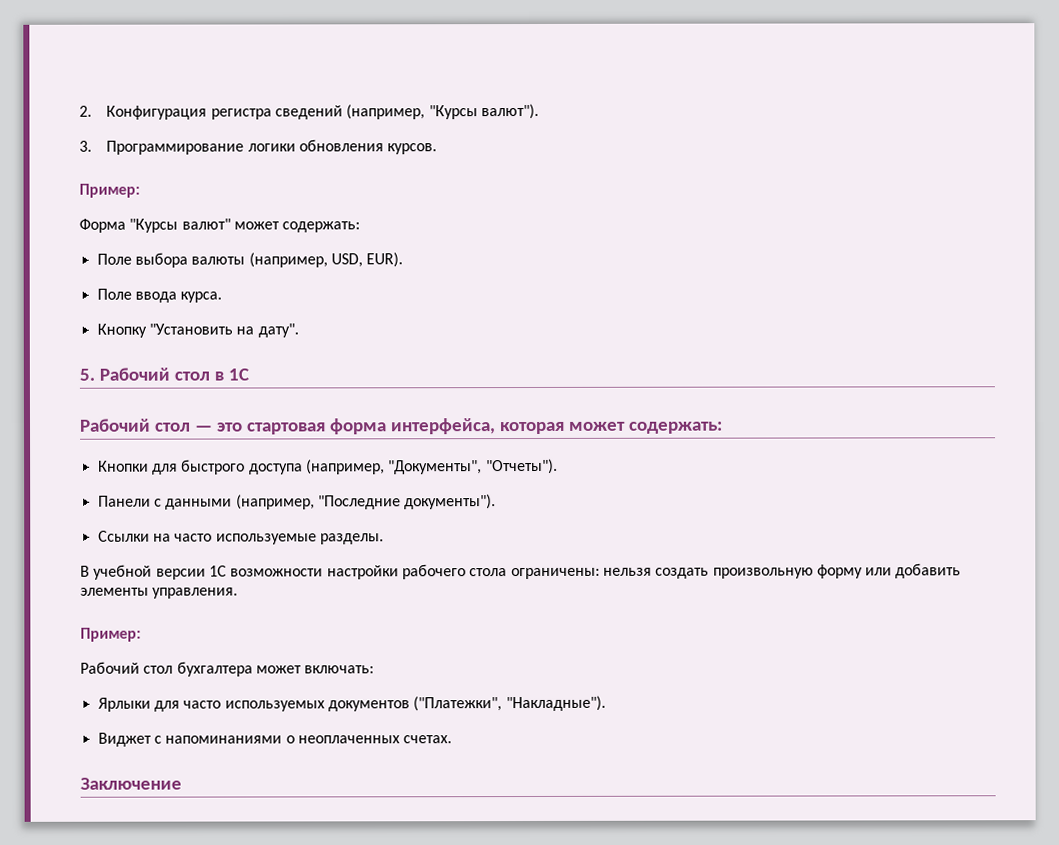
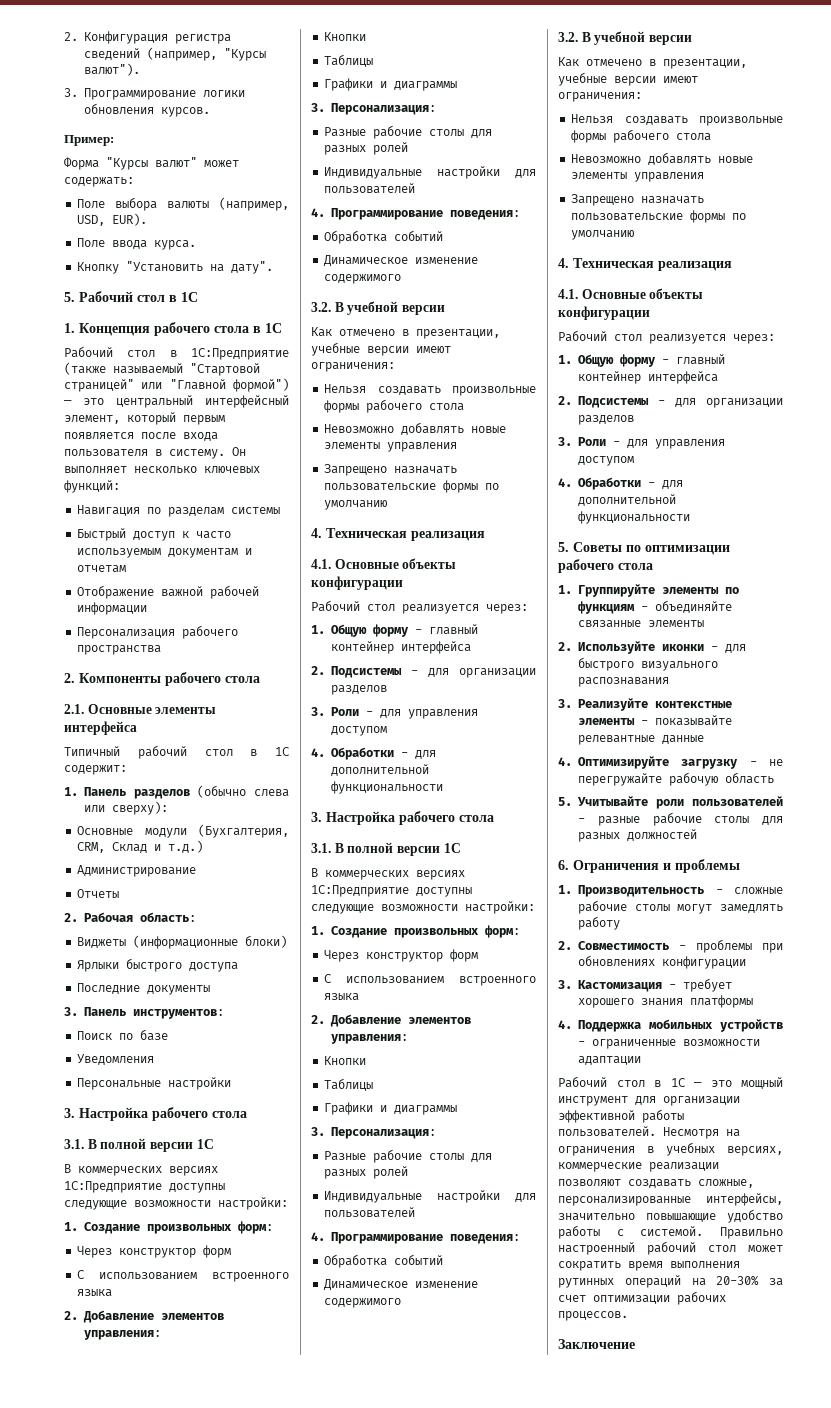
[79,418,723,435] [97,458,558,475] [97,494,497,510] [97,530,384,545] [80,563,962,580] [80,587,239,599] [80,627,141,642] [80,661,375,677] [97,695,606,712] [97,732,453,747] Рабочий стол — это стартовая форма интерфейса, которая может содержать: // Кнопки для быстрого доступа (например, "Документы", "Отчеты"). // Панели с данными (например, "Последние документы"). // Ссылки на часто используемые разделы. // В учебной версии 1С возможности настройки рабочего стола ограничены: нельзя создать произвольную форму или добавить элементы управления. // Пример: // Рабочий стол бухгалтера может включать: // Ярлыки для часто используемых документов ("Платежки", "Накладные"). // Виджет с напоминаниями о неоплаченных счетах. -> [64,322,282,336] [64,346,289,360] [64,362,260,376] [64,378,289,392] [64,395,289,408] [64,412,225,425] [64,432,218,441] [64,447,246,459] [64,466,260,474] [64,480,120,493] [77,505,281,517] [77,528,232,541] [77,548,253,558] [77,565,127,573] [77,585,260,599] [77,602,148,615] [77,625,239,639] [77,645,162,655] [64,672,260,686] [64,704,217,714] [64,721,137,735] [64,745,289,759] [64,765,127,775] [64,785,289,799] [84,801,168,815] [77,824,289,838] [77,840,204,853] [77,865,197,877] [77,889,120,898] [64,912,196,923] [77,935,288,949] [77,958,239,972] [77,983,211,995] [64,1007,224,1019] [77,1029,169,1041] [77,1054,155,1065] [77,1077,232,1090] [64,1107,247,1121] [64,1138,214,1152] [64,1164,218,1176] [64,1181,225,1193] [64,1197,288,1210] [64,1221,273,1234] [77,1245,232,1258] [77,1270,289,1282] [77,1289,113,1297] [64,1310,224,1323] [84,1330,161,1340] [324,32,367,41] [324,54,374,67] [324,78,458,91] [311,103,436,115] [324,125,493,139] [324,142,409,155] [324,166,536,179] [324,183,416,194] [311,208,520,220] [324,230,444,244] [324,255,479,266] [324,274,402,284] [311,301,445,315] [311,327,500,339] [311,342,451,356] [311,362,395,372] [324,384,536,396] [324,399,465,413] [324,422,507,435] [324,442,458,452] [324,464,458,476] [324,480,500,493] [324,500,388,510] [311,528,485,541] [311,558,457,569] [311,576,403,590] [311,600,528,614] [311,624,478,637] [331,641,471,654] [311,666,536,678] [331,685,387,695] [311,707,478,719] [331,726,387,736] [311,747,436,760] [331,764,429,776] [331,781,443,794] [311,811,494,825] [311,842,461,856] [311,868,465,880] [311,885,472,897] [311,901,535,914] [311,925,520,938] [324,949,479,962] [324,974,536,986] [324,993,360,1001] [311,1014,471,1027] [331,1034,408,1044] [324,1056,367,1065] [324,1078,374,1091] [324,1102,458,1115] [311,1127,436,1139] [324,1149,493,1163] [324,1166,409,1179] [324,1190,536,1203] [324,1207,416,1218] [311,1232,520,1244] [324,1254,444,1268] [324,1279,479,1290] [324,1298,402,1308] [558,31,692,45] [558,57,747,69] [558,72,698,86] [558,92,642,102] [571,114,783,126] [571,129,712,143] [571,152,754,165] [571,172,705,182] [571,194,705,206] [571,210,747,223] [571,230,635,240] [558,258,732,271] [558,288,704,299] [558,306,650,320] [558,330,775,344] [558,354,725,367] [578,371,718,384] [558,396,783,408] [578,415,634,425] [558,437,725,449] [578,456,634,466] [558,477,683,490] [578,494,676,506] [578,511,690,524] [558,542,730,555] [558,559,653,573] [558,584,739,597] [578,600,732,614] [578,620,704,628] [558,641,746,654] [578,657,718,671] [578,677,669,687] [558,698,732,711] [578,715,732,726] [578,735,704,745] [558,756,783,769] [578,772,774,786] [558,796,783,809] [578,812,783,826] [578,829,697,842] [558,859,740,873] [558,885,783,897] [578,900,783,914] [578,916,620,930] [558,939,783,953] [578,955,746,969] [558,978,732,992] [578,995,753,1008] [558,1019,783,1032] [578,1039,760,1049] [578,1056,641,1065] [558,1076,783,1089] [558,1096,740,1106] [558,1109,684,1123] [558,1126,740,1139] [558,1142,783,1156] [558,1162,719,1172] [558,1179,754,1188] [558,1193,783,1206] [558,1209,783,1223] [558,1225,783,1239] [558,1241,783,1255] [558,1261,740,1271] [558,1275,783,1288] [558,1291,726,1305] [558,1311,628,1321] 1. Концепция рабочего стола в 1С // Рабочий стол в 1С:Предприятие (также называемый "Стартовой страницей" или "Главной формой") — это центральный интерфейсный элемент, который первым появляется после входа пользователя в систему. Он выполняет несколько ключевых функций: // Навигация по разделам системы // Быстрый доступ к часто используемым документам и отчетам // Отображение важной рабочей информации // Персонализация рабочего пространства // 2. Компоненты рабочего стола // 2.1. Основные элементы интерфейса // Типичный рабочий стол в 1С содержит: // 1. Панель разделов (обычно слева или сверху): // Основные модули (Бухгалтерия, CRM, Склад и т.д.) // Администрирование // Отчеты // 2. Рабочая область: // Виджеты (информационные блоки) // Ярлыки быстрого доступа // Последние документы // 3. Панель инструментов: // Поиск по базе // Уведомления // Персональные настройки // 3. Настройка рабочего стола // 3.1. В полной версии 1С // В коммерческих версиях 1С:Предприятие доступны следующие возможности настройки: // 1. Создание произвольных форм: // Через конструктор форм // С использованием встроенного языка // 2. Добавление элементов управления: // Кнопки // Таблицы // Графики и диаграммы // 3. Персонализация: // Разные рабочие столы для разных ролей // Индивидуальные настройки для пользователей // 4. Программирование поведения: // Обработка событий // Динамическое изменение содержимого // 3.2. В учебной версии // Как отмечено в презентации, учебные версии имеют ограничения: // Нельзя создавать произвольные формы рабочего стола // Невозможно добавлять новые элементы управления // Запрещено назначать пользовательские формы по умолчанию // 4. Техническая реализация // 4.1. Основные объекты конфигурации // Рабочий стол реализуется через: // 1. Общую форму - главный контейнер интерфейса // 2. Подсистемы - для организации разделов // 3. Роли - для управления доступом // 4. Обработки - для дополнительной функциональности // 3. Настройка рабочего стола // 3.1. В полной версии 1С // В коммерческих версиях 1С:Предприятие доступны следующие возможности настройки: // 1. Создание произвольных форм: // Через конструктор форм // С использованием встроенного языка // 2. Добавление элементов управления: // Кнопки // Таблицы // Графики и диаграммы // 3. Персонализация: // Разные рабочие столы для разных ролей // Индивидуальные настройки для пользователей // 4. Программирование поведения: // Обработка событий // Динамическое изменение содержимого // 3.2. В учебной версии // Как отмечено в презентации, учебные версии имеют ограничения: // Нельзя создавать произвольные формы рабочего стола // Невозможно добавлять новые элементы управления // Запрещено назначать пользовательские формы по умолчанию // 4. Техническая реализация // 4.1. Основные объекты конфигурации // Рабочий стол реализуется через: // 1. Общую форму - главный контейнер интерфейса // 2. Подсистемы - для организации разделов // 3. Роли - для управления доступом // 4. Обработки - для дополнительной функциональности // 5. Советы по оптимизации рабочего стола // 1. Группируйте элементы по функциям - объединяйте связанные элементы // 2. Используйте иконки - для быстрого визуального распознавания // 3. Реализуйте контекстные элементы - показывайте релевантные данные // 4. Оптимизируйте загрузку - не перегружайте рабочую область // 5. Учитывайте роли пользователей - разные рабочие столы для разных должностей // 6. Ограничения и проблемы // 1. Производительность - сложные рабочие столы могут замедлять работу // 2. Совместимость - проблемы при обновлениях конфигурации // 3. Кастомизация - требует хорошего знания платформы // 4. Поддержка мобильных устройств - ограниченные возможности адаптации // Рабочий стол в 1С — это мощный инструмент для организации эффективной работы пользователей. Несмотря на ограничения в учебных версиях, коммерческие реализации позволяют создавать сложные, персонализированные интерфейсы, значительно повышающие удобство работы с системой. Правильно настроенный рабочий стол может сократить время выполнения рутинных операций на 20-30% за счет оптимизации рабочих процессов.

